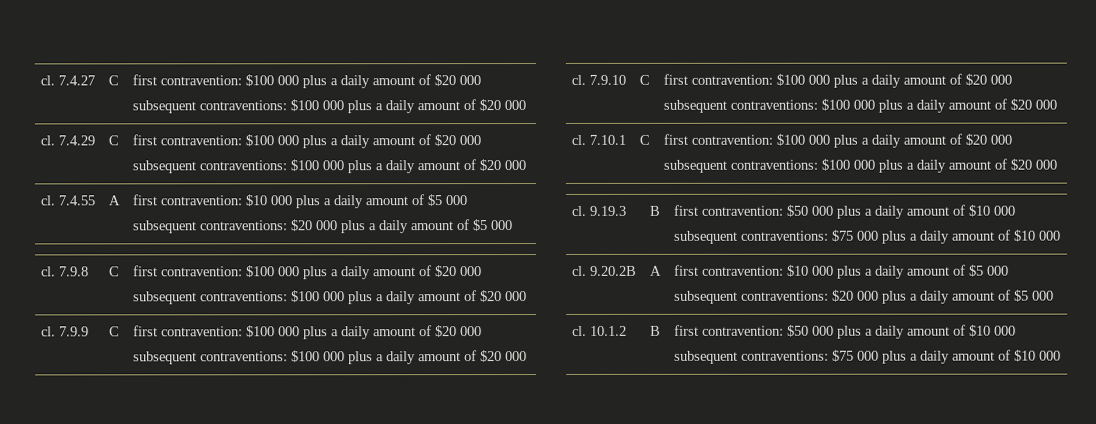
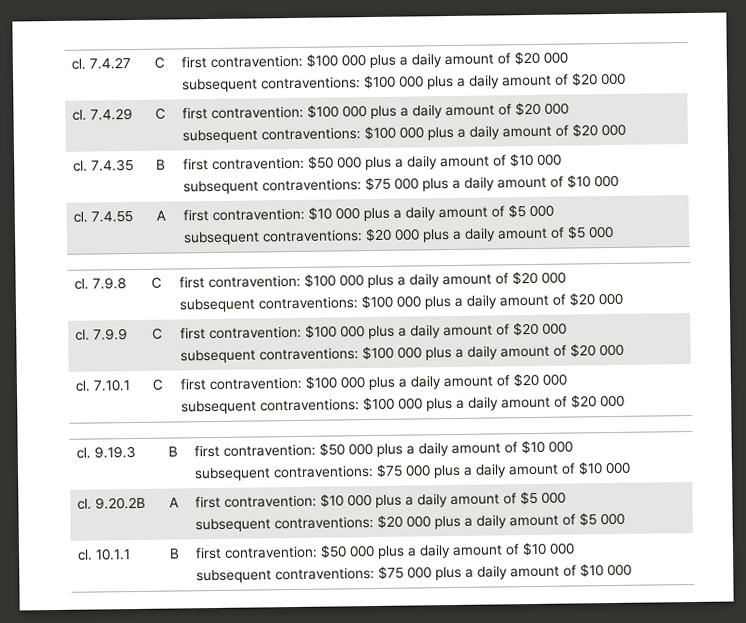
(527, 165) none -> [73,158,135,172] [156,159,167,170] [183,152,563,171] [183,174,620,195] // cl. 7.4.35 | B | first contravention: $50 000 plus a daily amount of $10 000 // subsequent contraventions: $75 000 plus a daily amount of $10 000
[571,74,627,85] [639,74,651,85] [663,73,1013,88] [663,98,1058,113] // cl. 7.9.10 | C | first contravention: $100 000 plus a daily amount of $20 000 // subsequent contraventions: $100 000 plus a daily amount of $20 000 -> (625, 350) none
[590,325,628,336] 10.1.2 -> [95,548,132,561] 10.1.1

